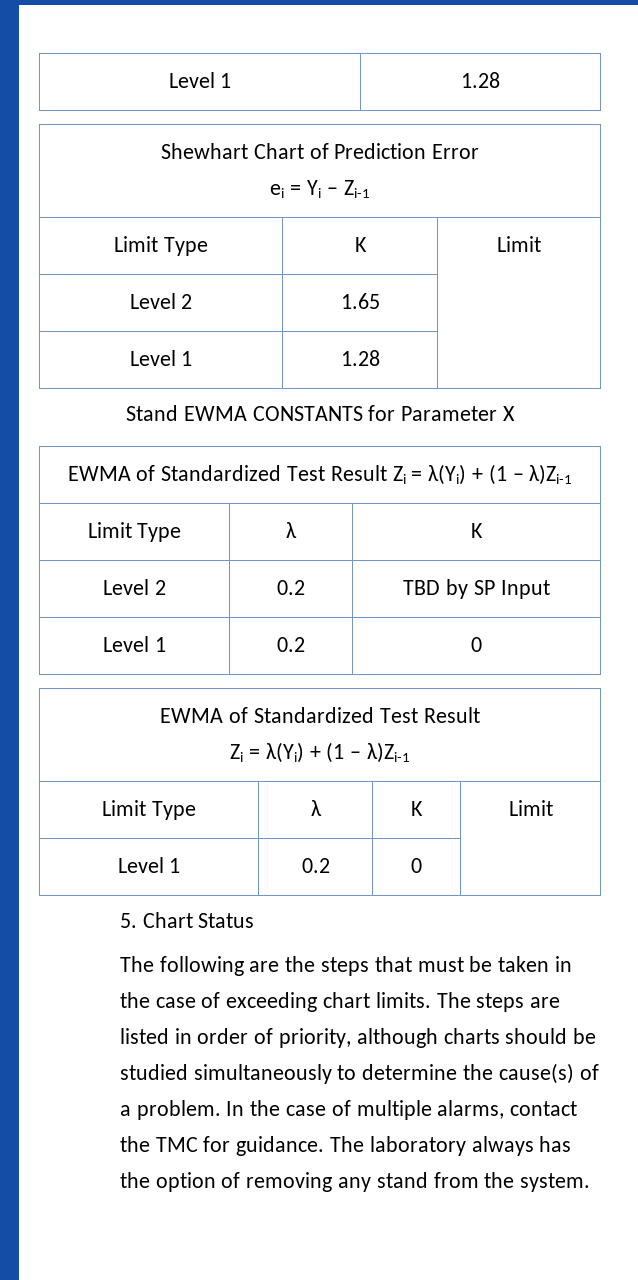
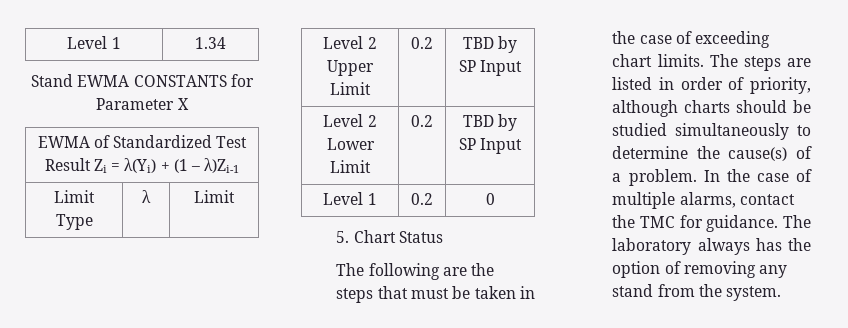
[168,72,232,88] [461,72,500,88] [160,143,480,159] [270,180,370,198] [114,236,208,256] [354,237,367,252] [497,236,541,252] [129,293,193,309] [340,293,380,309] [129,350,193,366] [340,350,380,366] Level 1 | 1.28 // Shewhart Chart of Prediction Error // ei = Yi – Zi-1 // Limit Type | K | Limit // Level 2 | 1.65 | // Level 1 | 1.28 | -> [67,36,121,49] [195,37,226,49] Level 1 | 1.34
[471,523,483,538] [103,579,166,595] K // Level 2 -> [194,190,235,203] [323,36,377,49] [327,60,374,76] [330,82,371,95] [411,37,433,49] [462,36,518,53] [458,60,523,76] [323,114,377,127] [326,138,375,150] [330,160,371,173] Limit // Level 2 Upper Limit | 0.2 | TBD by SP Input // Level 2 Lower Limit
[160,707,480,723] [230,742,410,763] [102,800,196,820] [310,800,322,816] [411,801,423,816] [508,800,553,816] [117,857,181,873] [301,858,330,873] [411,858,422,873] // EWMA of Standardized Test Result // Zi = λ(Yi) + (1 – λ)Zi-1 // Limit Type | λ | K | Limit // Level 1 | 0.2 | 0 | -> (495, 199) none

